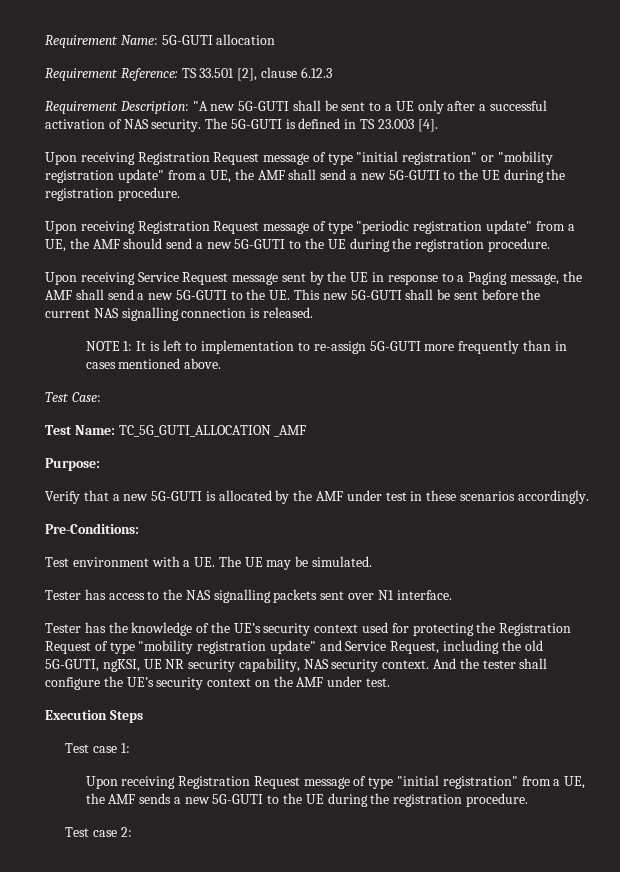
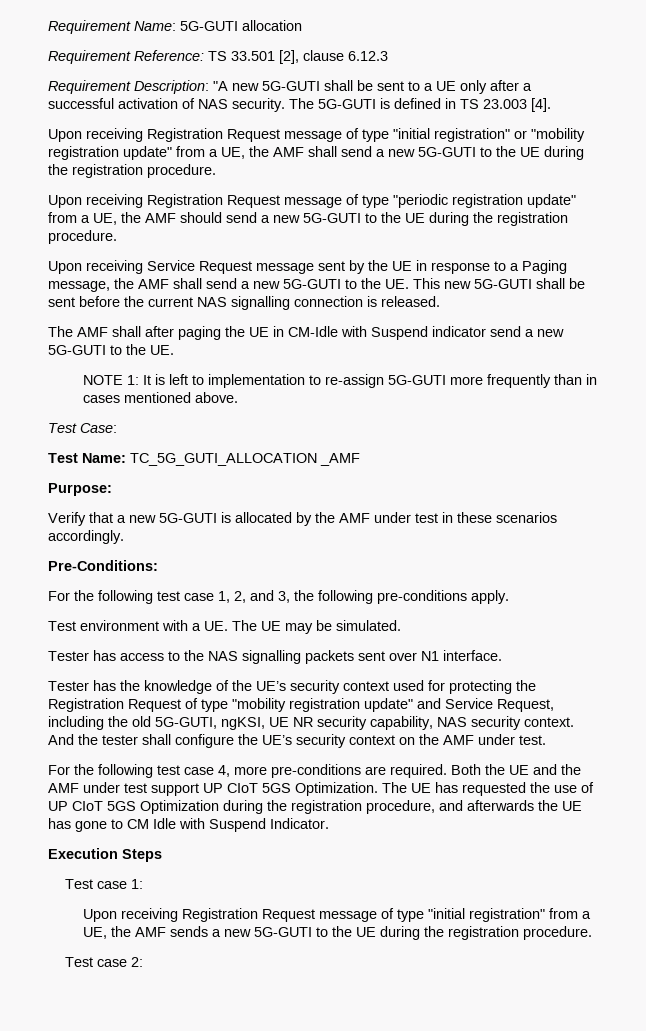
(313, 312) none -> [48,326,564,340] [48,344,174,355] // The AMF shall after paging the UE in CM-Idle with Suspend indicator send a new 5G-GUTI to the UE.
(139, 528) none -> [48,590,509,604] // For the following test case 1, 2, and 3, the following pre-conditions apply.
(391, 682) none -> [48,764,581,778] [48,782,594,796] [48,800,582,814] [48,818,329,832] // For the following test case 4, more pre-conditions are required. Both the UE and the AMF under test support UP CIoT 5GS Optimization. The UE has requested the use of UP CIoT 5GS Optimization during the registration procedure, and afterwards the UE has gone to CM Idle with Suspend Indicator.

